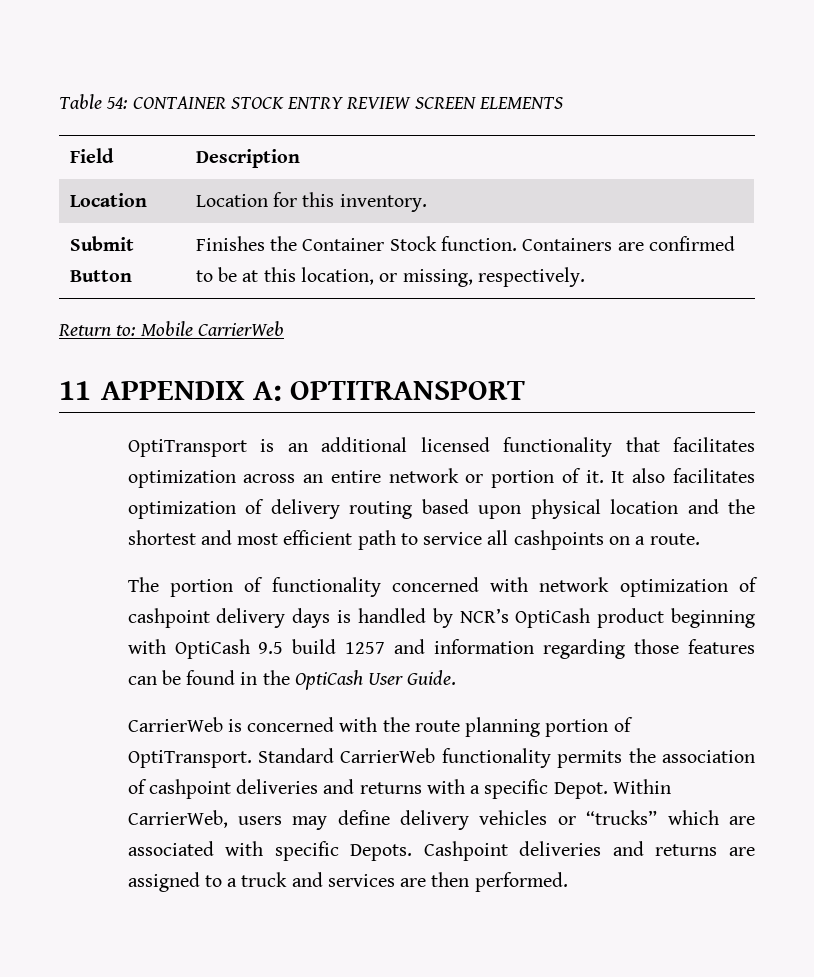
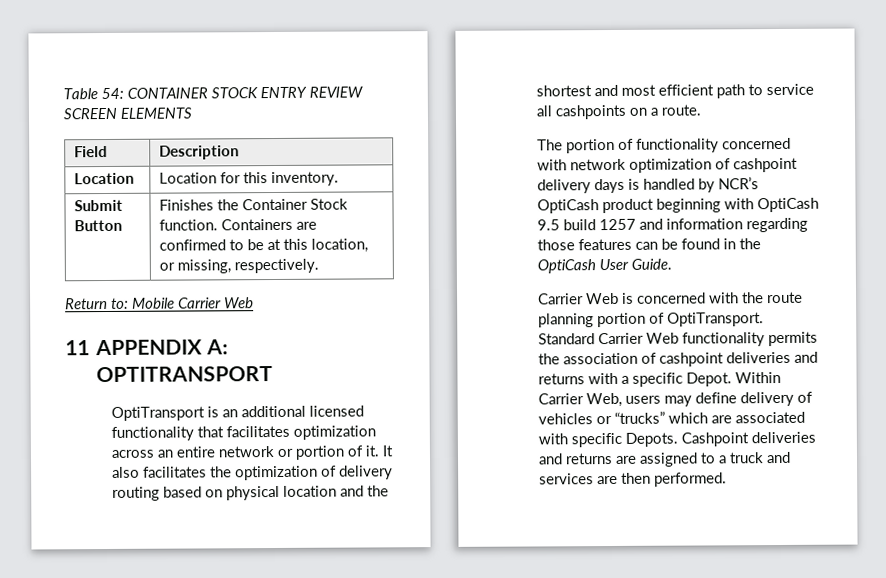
[197,321,284,336] CarrierWeb -> [178,297,254,309] Carrier Web
(755, 475) none -> [209,466,232,478] the
[478,505,522,519] upon -> [204,489,223,498] on
[127,717,223,732] CarrierWeb -> [537,292,619,305] Carrier Web
[340,748,436,763] CarrierWeb -> [597,332,679,345] Carrier Web
[127,810,228,828] CarrierWeb, -> [537,392,622,408] Carrier Web,
(470, 820) none -> [796,391,813,403] of

